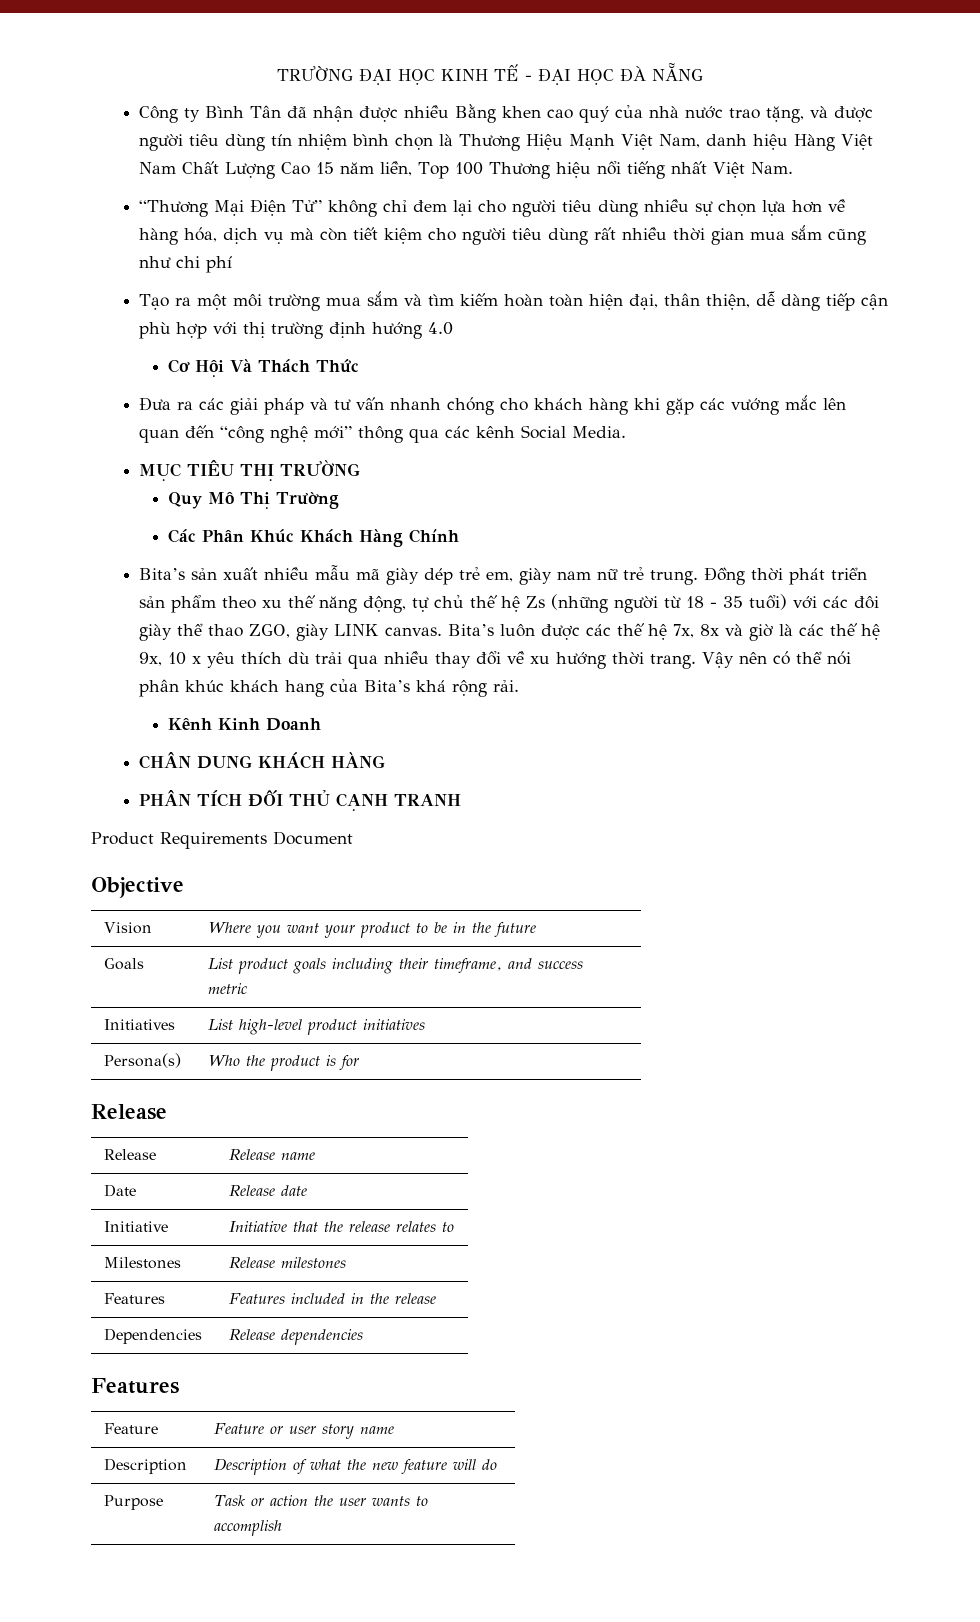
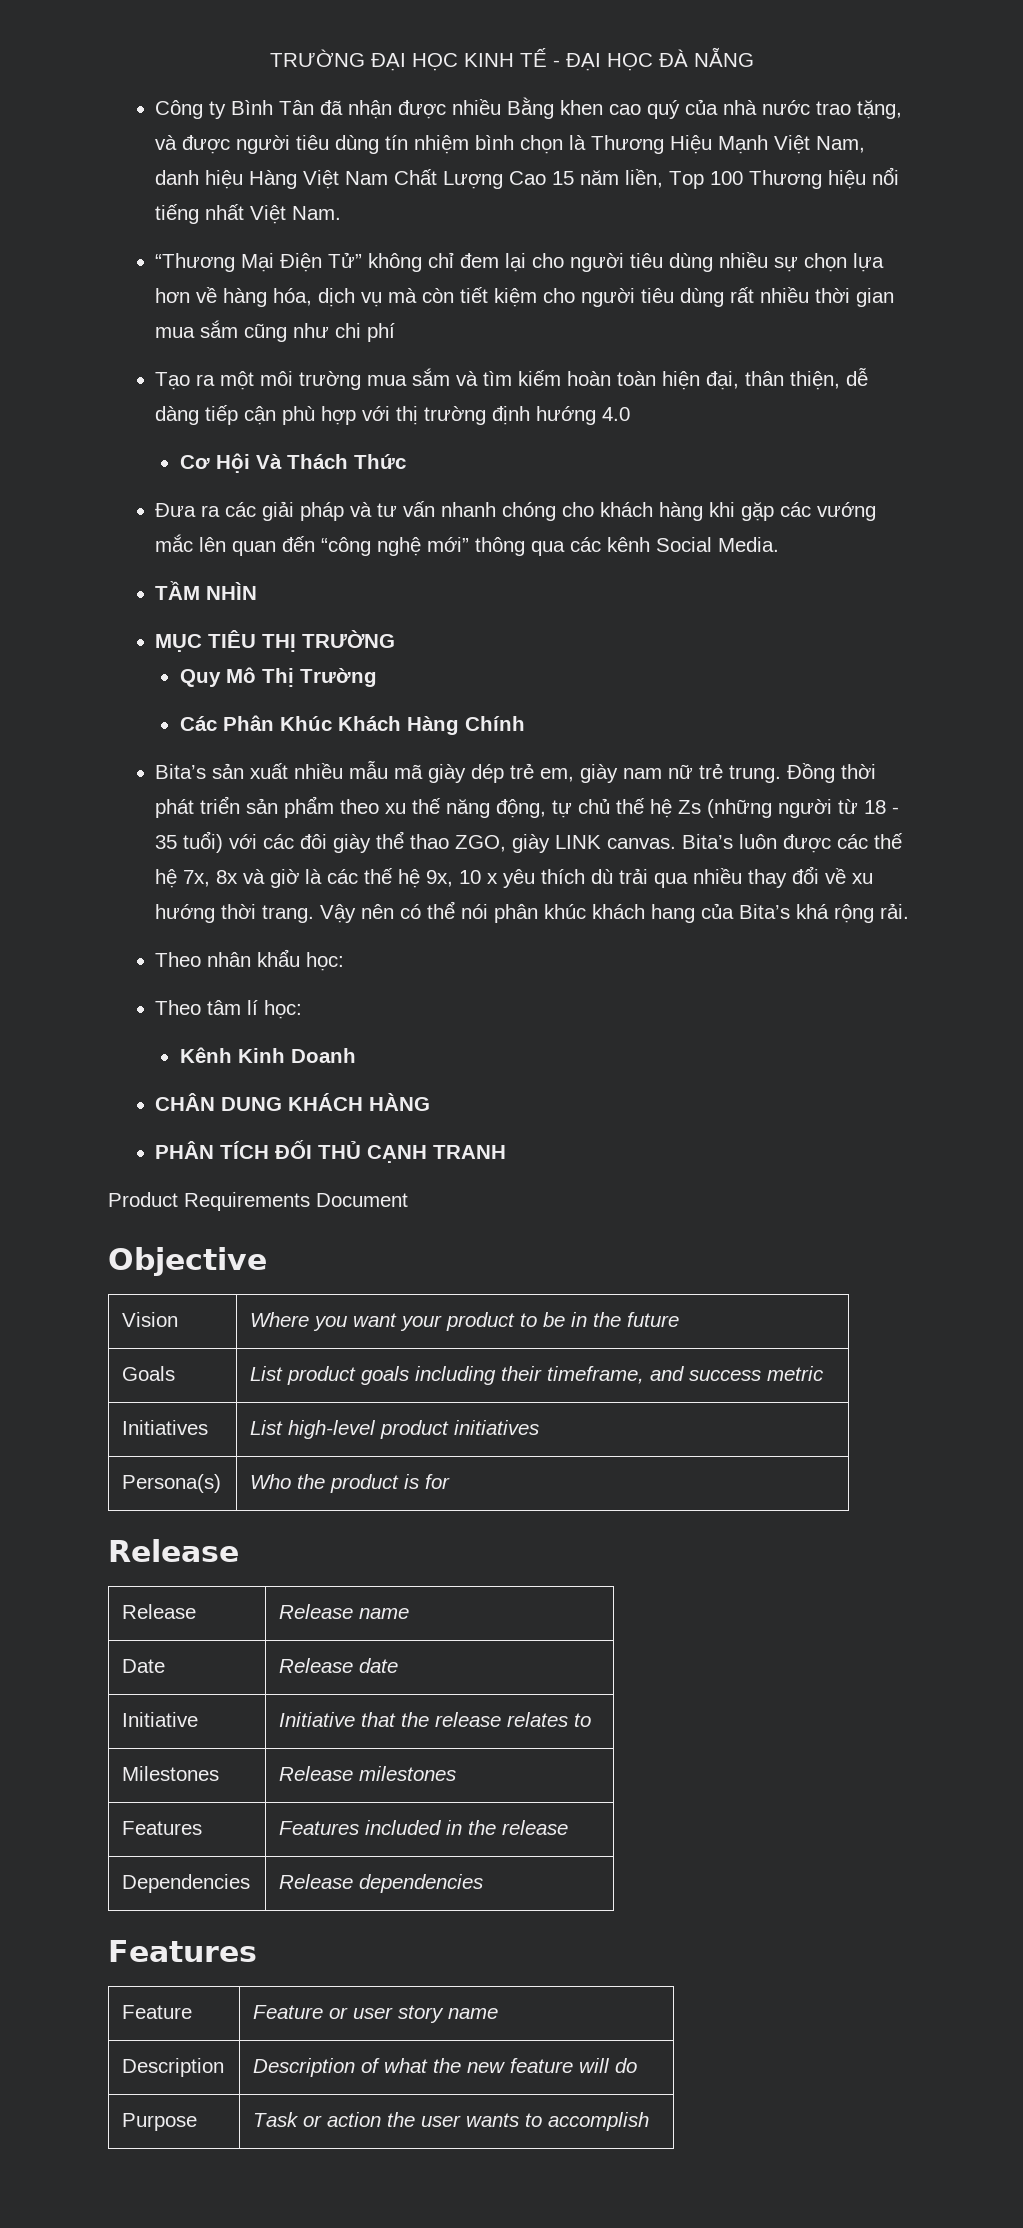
(627, 432) none -> [155,581,258,600] // TẦM NHÌN
(520, 686) none -> [155,949,345,971] [155,1000,303,1019] // Theo nhân khẩu học: // Theo tâm lí học:

